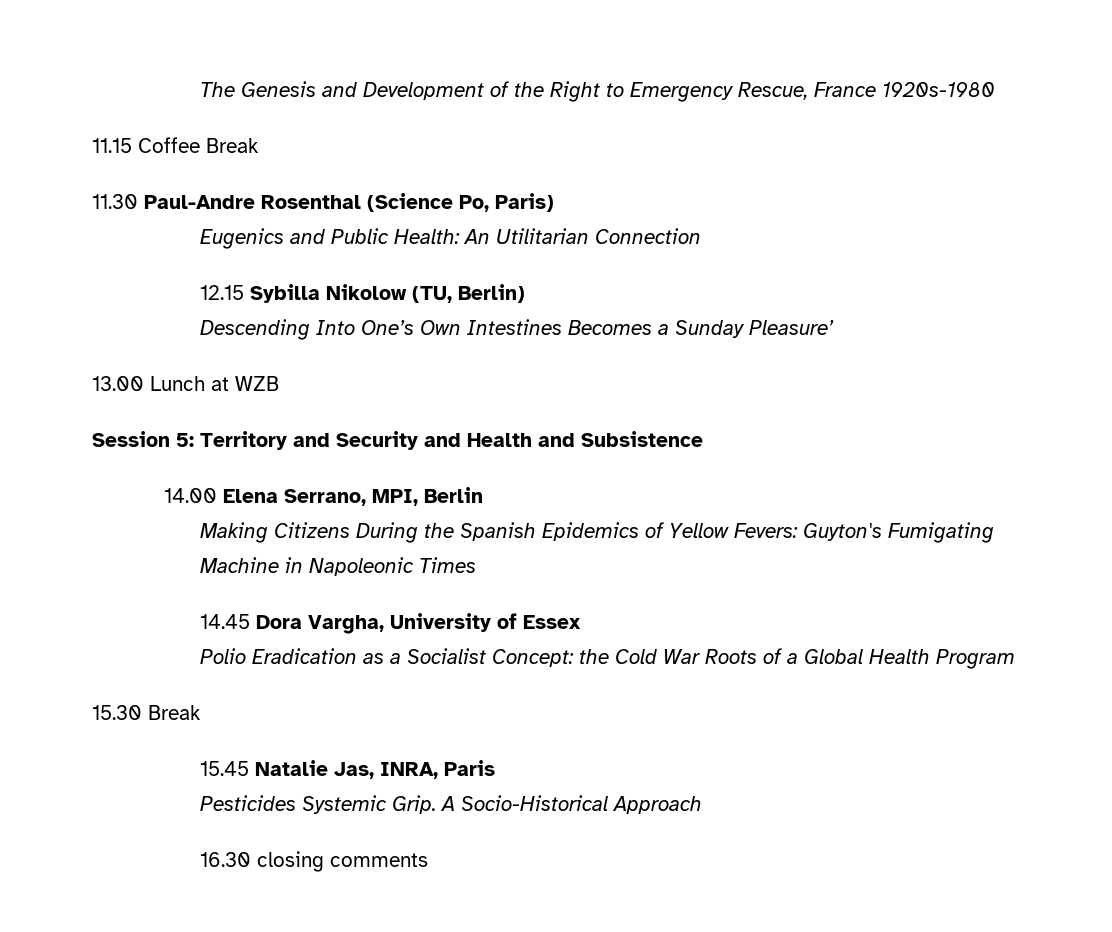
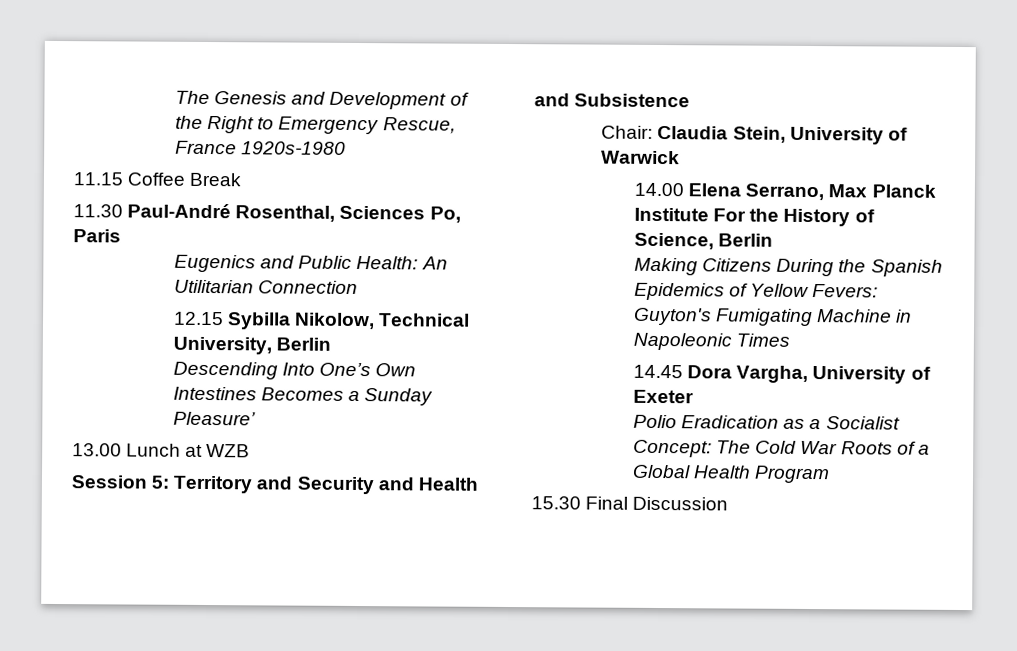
[144,193,554,212] Paul-Andre Rosenthal (Science Po, Paris) -> [127,203,461,223] [73,229,121,243] Paul-André Rosenthal, Sciences Po, Paris
[325,284,525,303] Nikolow (TU, Berlin) -> [294,312,471,330] [173,336,332,355] Nikolow, Technical University, Berlin
[163,488,418,506] 14.00 Elena Serrano, MPI, -> [601,125,908,145] [601,150,681,165] [634,182,936,201] [634,207,875,227] [634,232,715,250] Chair: Claudia Stein, University of Warwick // 14.00 Elena Serrano, Max Planck Institute For the History of Science,
[522,615,581,629] Essex -> [633,389,695,404] Exeter
[578,649,609,664] the -> [716,440,752,454] The
[148,705,201,720] [199,760,495,779] [199,795,702,814] [199,851,428,872] Break // 15.45 Natalie Jas, INRA, Paris // Pesticides Systemic Grip. A Socio-Historical Approach // 16.30 closing comments -> [585,496,729,511] Final Discussion

